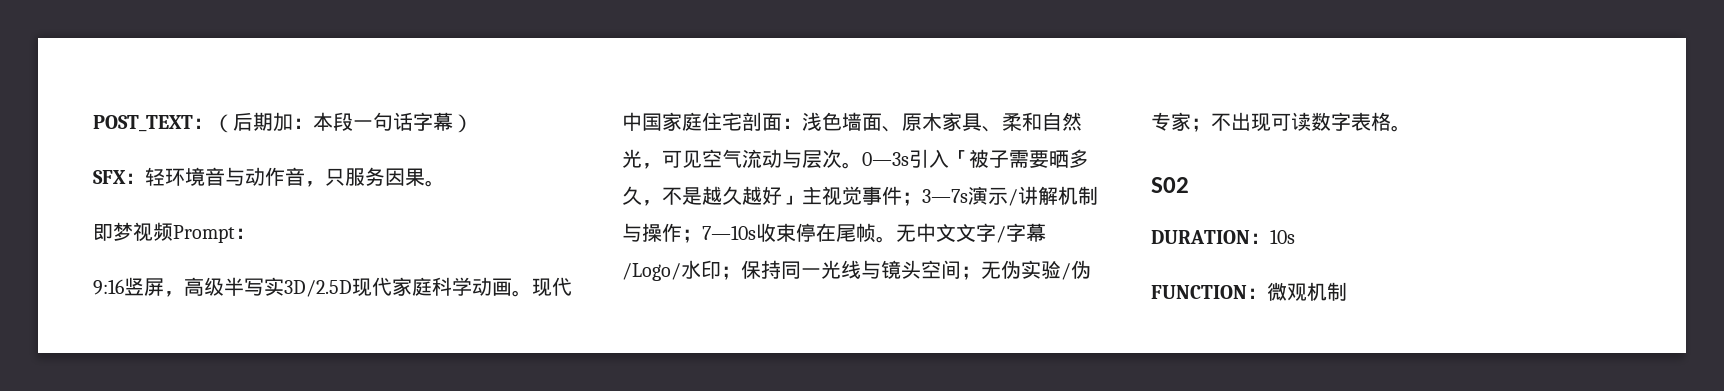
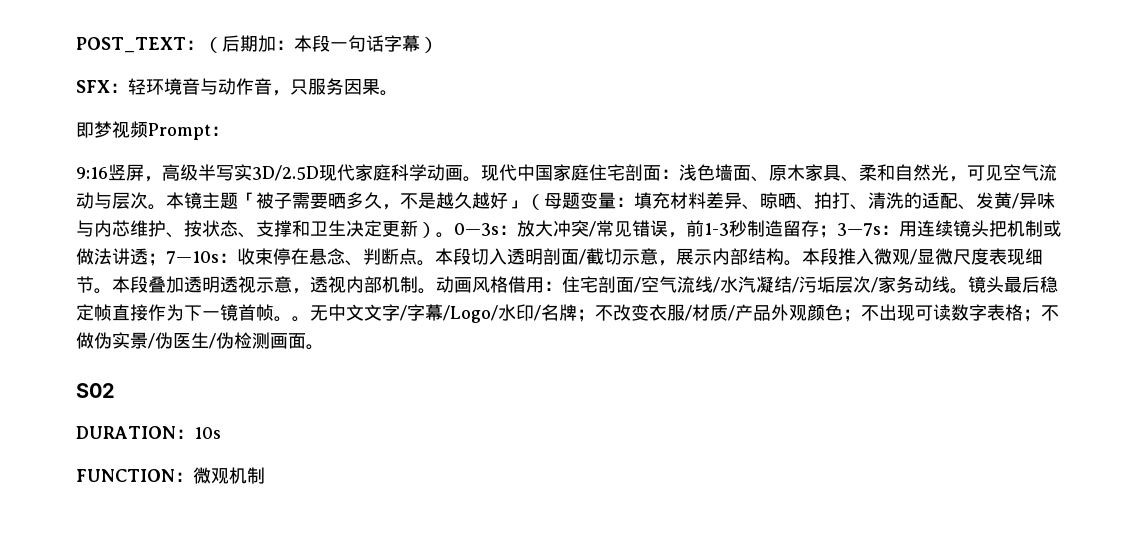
[862,149,949,168] 0—3s引入 -> [166,192,238,209] 本镜主题
[802,186,1098,206] [622,223,876,243] 主视觉事件；3—7s演示/讲解机制与操作；7—10s收束停在尾帧 -> [526,192,1055,210] [76,220,1061,238] [76,248,1043,266] [76,276,1058,294] [76,304,292,322] （母题变量：填充材料差异、晾晒、拍打、清洗的适配、发黄/异味与内芯维护、按状态、支撑和卫生决定更新）。0—3s：放大冲突/常见错误，前1-3秒制造留存；3—7s：用连续镜头把机制或做法讲透；7—10s：收束停在悬念、判断点。本段切入透明剖面/截切示意，展示内部结构。本段推入微观/显微尺度表现细节。本段叠加透明透视示意，透视内部机制。动画风格借用：住宅剖面/空气流线/水汽凝结/污垢层次/家务动线。镜头最后稳定帧直接作为下一镜首帧。
[721,260,1091,280] [1151,112,1191,131] ；保持同一光线与镜头空间；无伪实验/伪专家 -> [534,304,843,322] /名牌；不改变衣服/材质/产品外观颜色
(1391, 121) none -> [1023,305,1059,322] [76,332,306,349] ；不做伪实景/伪医生/伪检测画面

